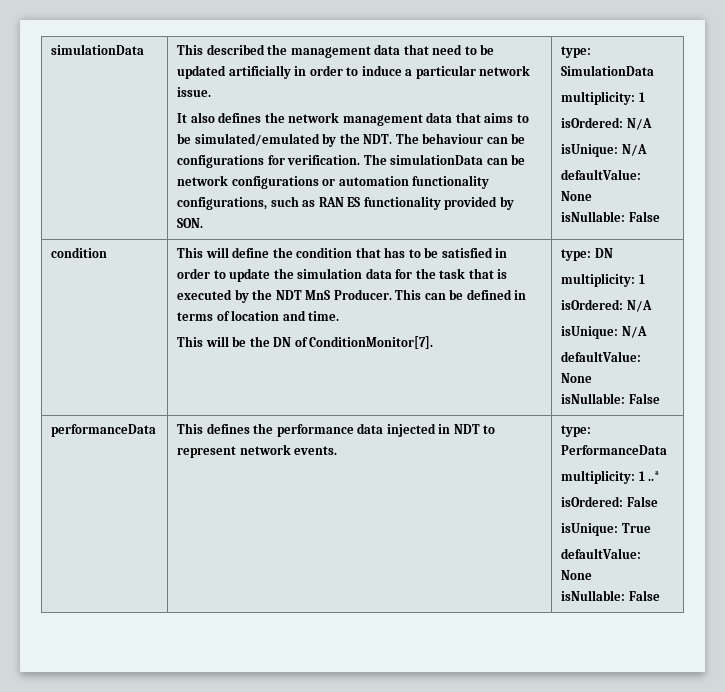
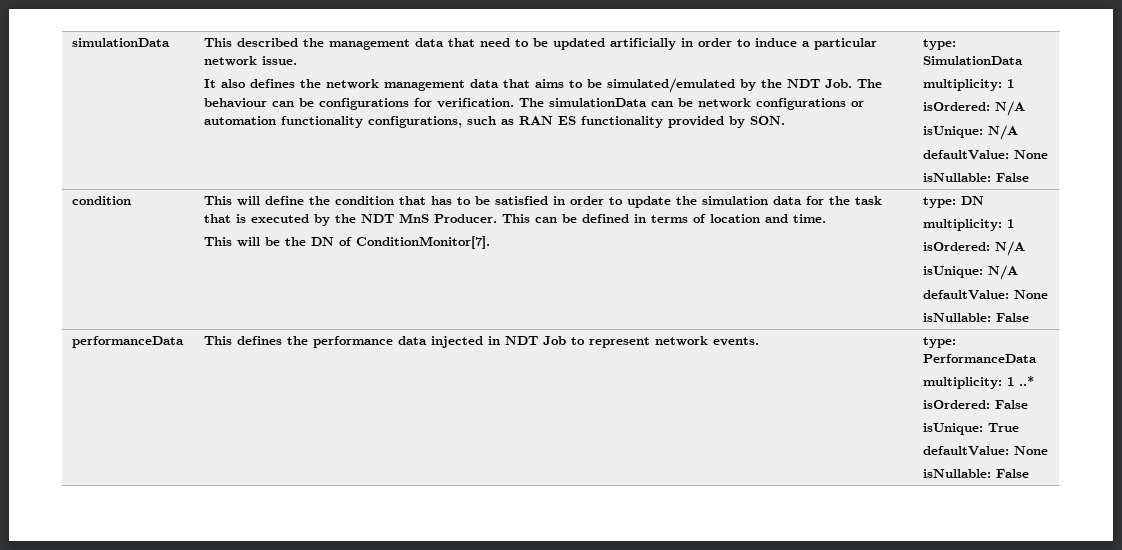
[363,134,393,144] NDT. -> [787,79,853,88] NDT Job.
(480, 429) none -> [543,336,567,345] Job

